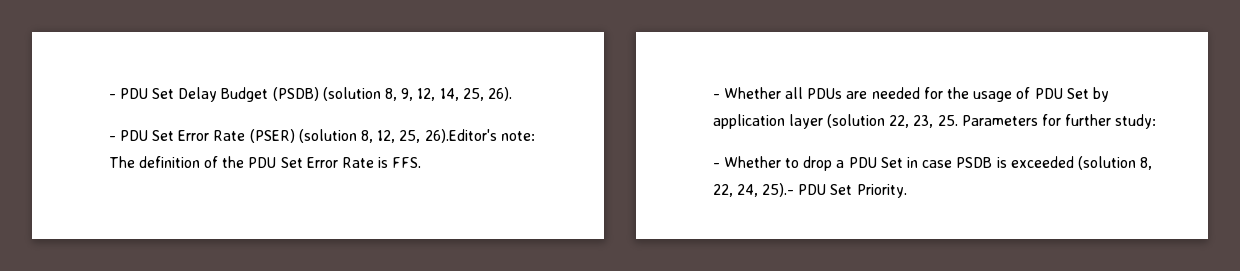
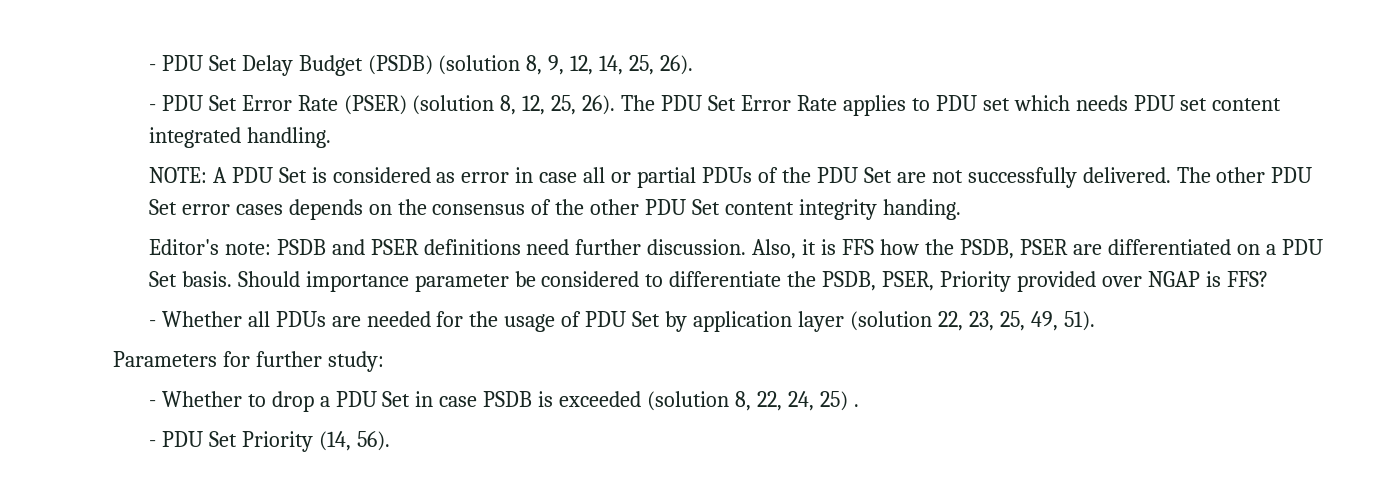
[424,129,535,143] [108,156,422,168] 26).Editor's note: The definition of the PDU Set Error Rate is FFS. -> [582,95,1282,116] [148,127,331,148] [148,167,1313,188] [148,199,962,220] [148,239,1323,259] [148,271,1268,292] 26). The PDU Set Error Rate applies to PDU set which needs PDU set content integrated handling. // NOTE: A PDU Set is considered as error in case all or partial PDUs of the PDU Set are not successfully delivered. The other PDU Set error cases depends on the consensus of the other PDU Set content integrity handing. // Editor's note: PSDB and PSER definitions need further discussion. Also, it is FFS how the PSDB, PSER are differentiated on a PDU Set basis. Should importance parameter be considered to differentiate the PSDB, PSER, Priority provided over NGAP is FFS?
[937,115,958,126] 25. -> [999,311,1095,331] 25, 49, 51). //
[762,183,907,198] 25).- PDU Set Priority. -> [819,391,859,411] [148,431,390,452] 25) . // - PDU Set Priority (14, 56).

